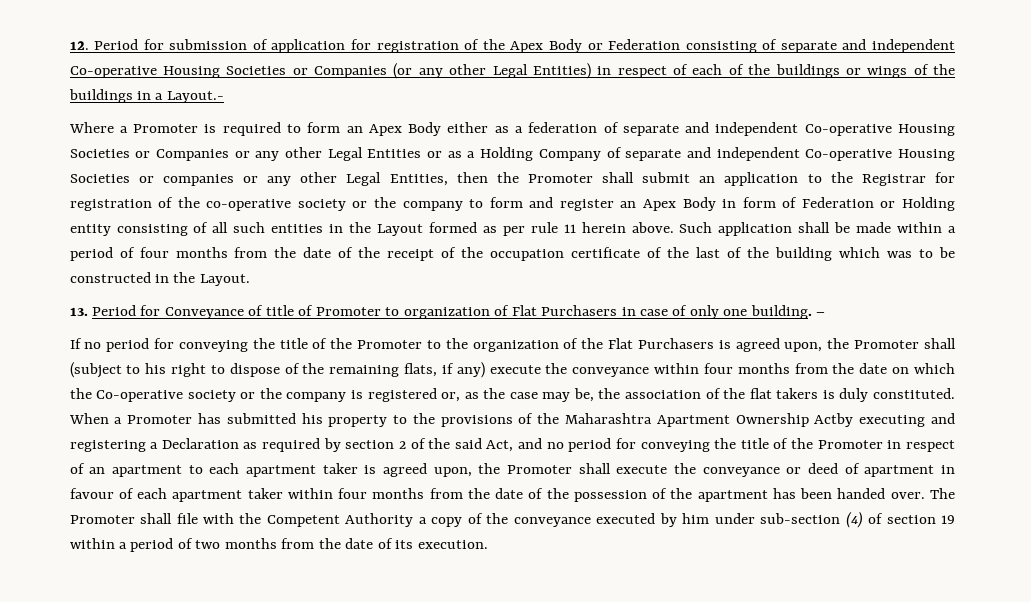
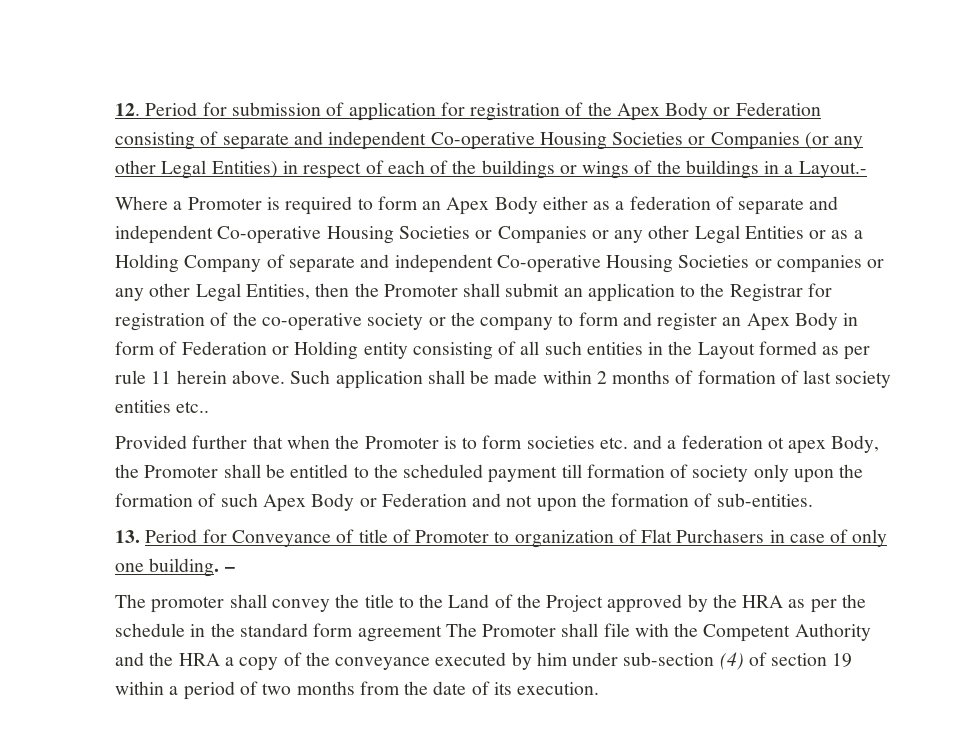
[948,226,956,233] [69,247,955,261] [69,272,250,286] a period of four months from the date of the receipt of the occupation certificate of the last of the building which was to be constructed in the Layout. -> [596,370,892,388] [115,400,210,413] [115,435,880,454] [115,464,864,483] [115,493,813,512] 2 months of formation of last society entities etc.. // Provided further that when the Promoter is to form societies etc. and a federation ot apex Body, the Promoter shall be entitled to the scheduled payment till formation of society only upon the formation of such Apex Body or Federation and not upon the formation of sub-entities.
[69,338,956,352] [69,362,955,378] [69,388,955,402] [68,413,955,427] [69,438,955,452] [69,463,955,477] [69,488,925,502] If no period for conveying the title of the Promoter to the organization of the Flat Purchasers is agreed upon, the Promoter shall (subject to his right to dispose of the remaining flats, if any) execute the conveyance within four months from the date on which the Co-operative society or the company is registered or, as the case may be, the association of the flat takers is duly constituted. When a Promoter has submitted his property to the provisions of the Maharashtra Apartment Ownership Actby executing and registering a Declaration as required by section 2 of the said Act, and no period for conveying the title of the Promoter in respect of an apartment to each apartment taker is agreed upon, the Promoter shall execute the conveyance or deed of apartment in favour of each apartment taker within four months from the date of the possession of the apartment has been handed over. -> [115,594,866,613] [115,623,442,642] The promoter shall convey the title to the Land of the Project approved by the HRA as per the schedule in the standard form agreement
(414, 520) none -> [115,652,220,666] and the HRA

